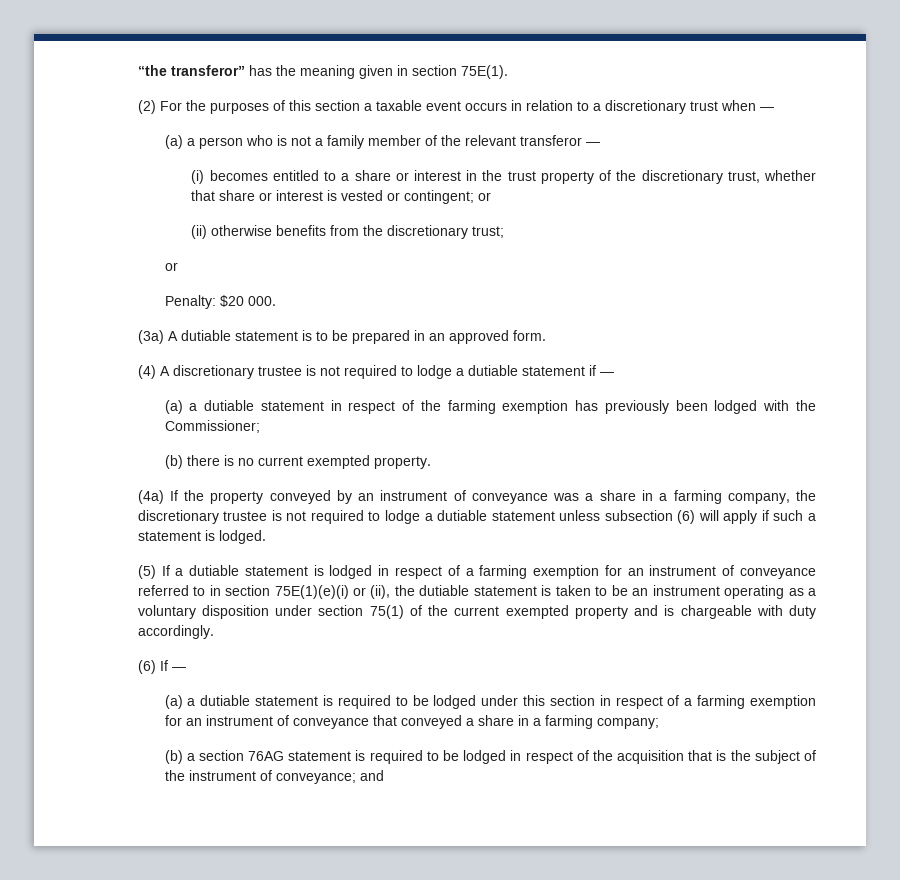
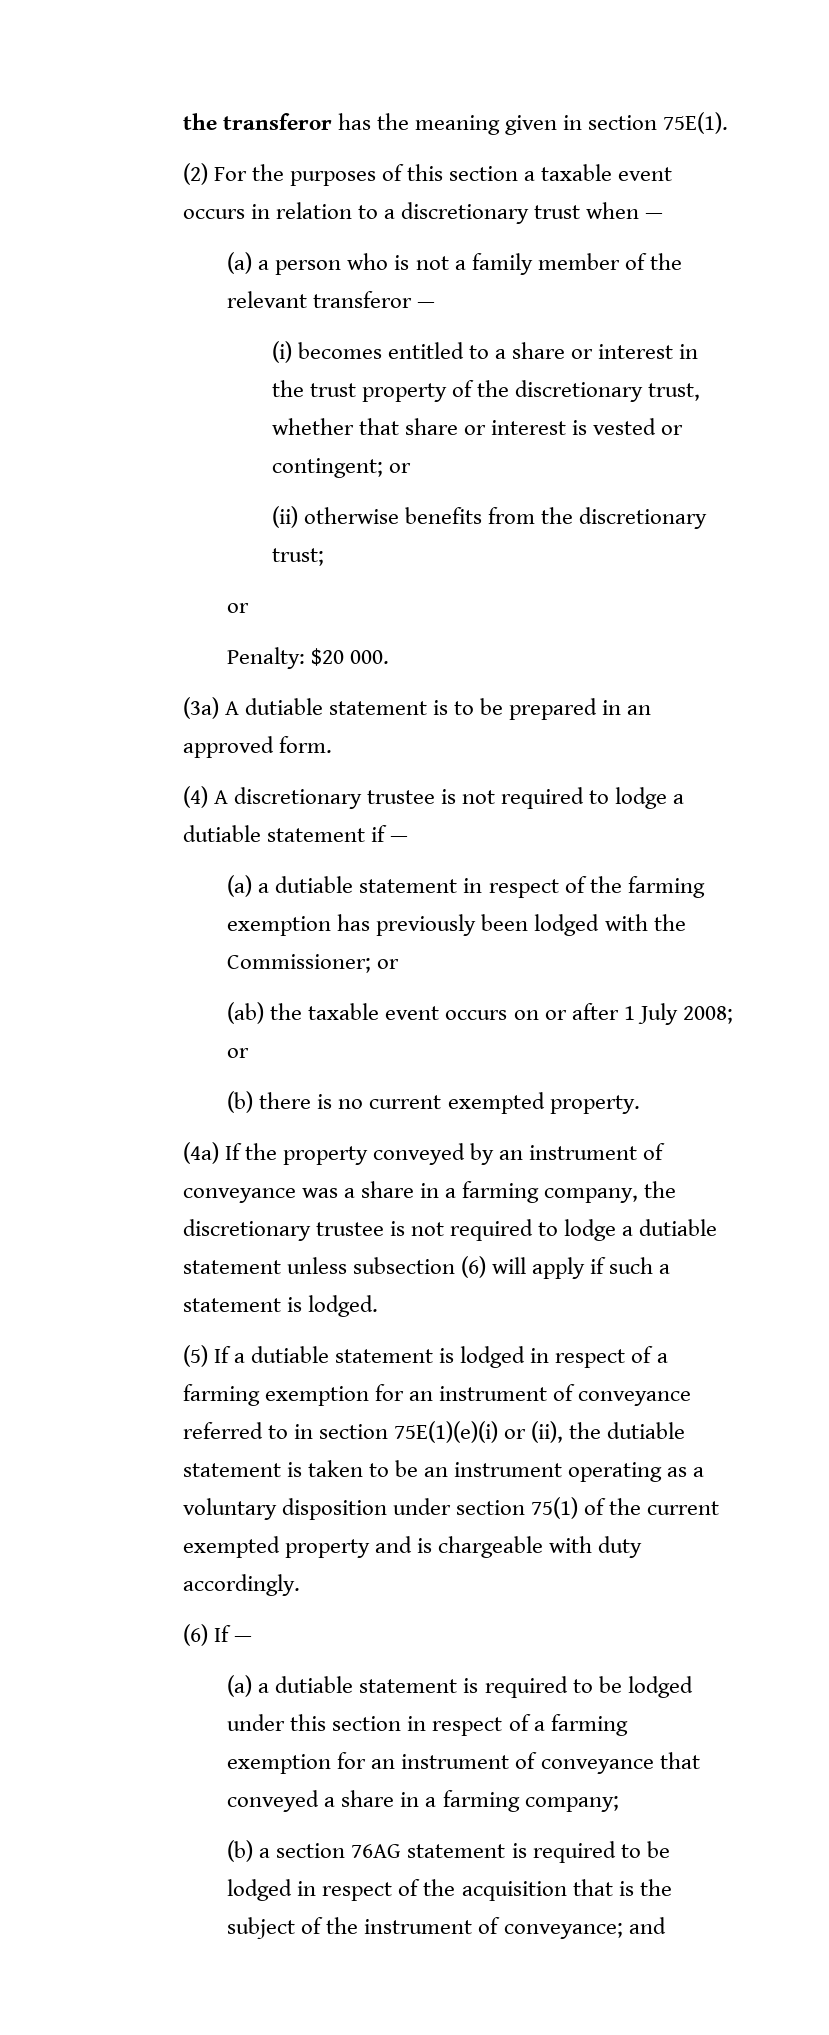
[137,65,245,76] “the transferor” -> [182,113,332,130] the transferor
(260, 426) none -> [377,959,400,969] [227,1002,733,1025] [227,1048,250,1058] or // (ab) the taxable event occurs on or after 1 July 2008; or

